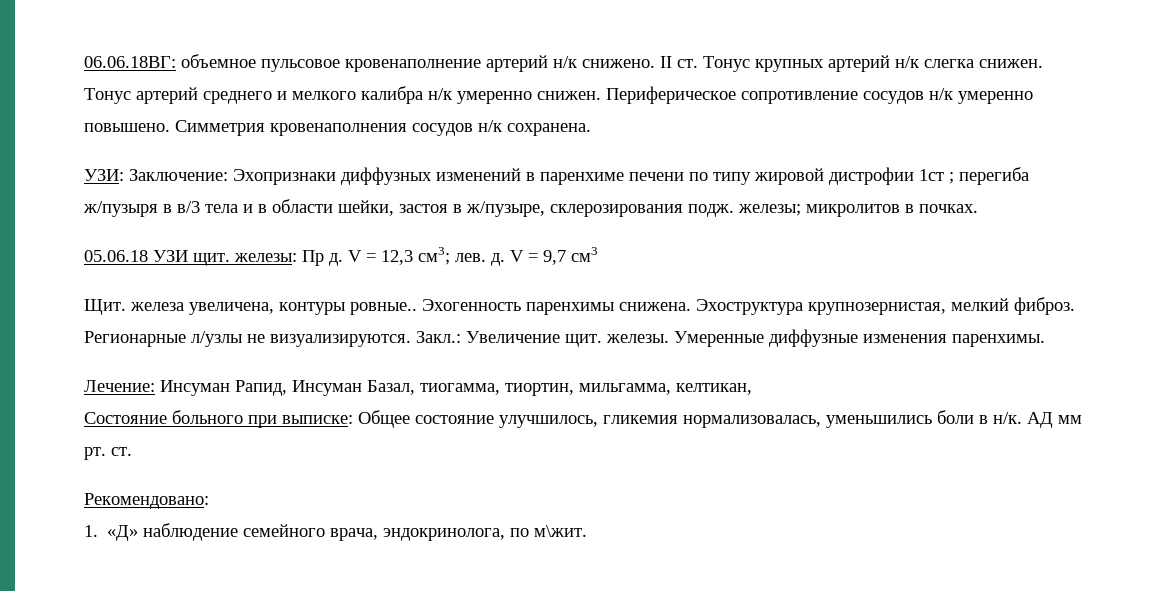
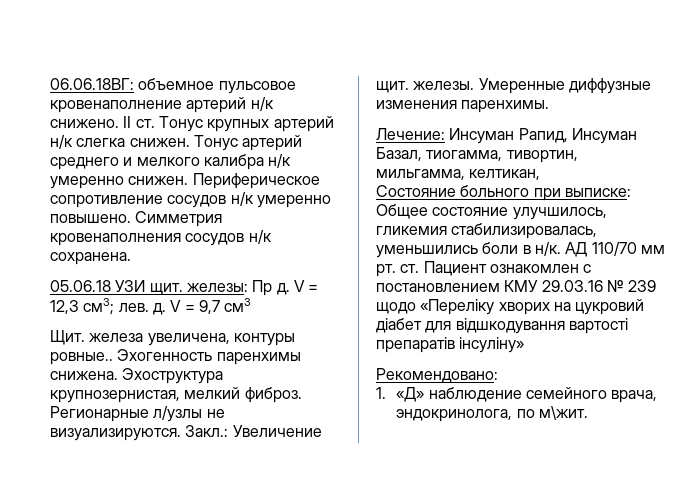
[84,167,1029,185] [83,199,978,217] // УЗИ: Заключение: Эхопризнаки диффузных изменений в паренхиме печени по типу жировой дистрофии 1ст ; перегиба ж/пузыря в в/3 тела и в области шейки, застоя в ж/пузыре, склерозирования подж. железы; микролитов в почках. -> (131, 258) none
[505,383,574,396] тиортин, -> [506,150,578,163] тивортин,
[683,415,821,428] нормализовалась, -> [451,223,598,239] стабилизировалась,
(1053, 420) none -> [591,242,637,256] 110/70
(132, 451) none -> [423,261,592,276] [376,280,657,292] [376,299,645,315] [376,318,628,334] [376,337,525,353] Пациент ознакомлен с постановлением КМУ 29.03.16 № 239 щодо «Перелiку хворих на цукровий дiабет для вiдшкодування вартостi препаратiв iнсулiну»

